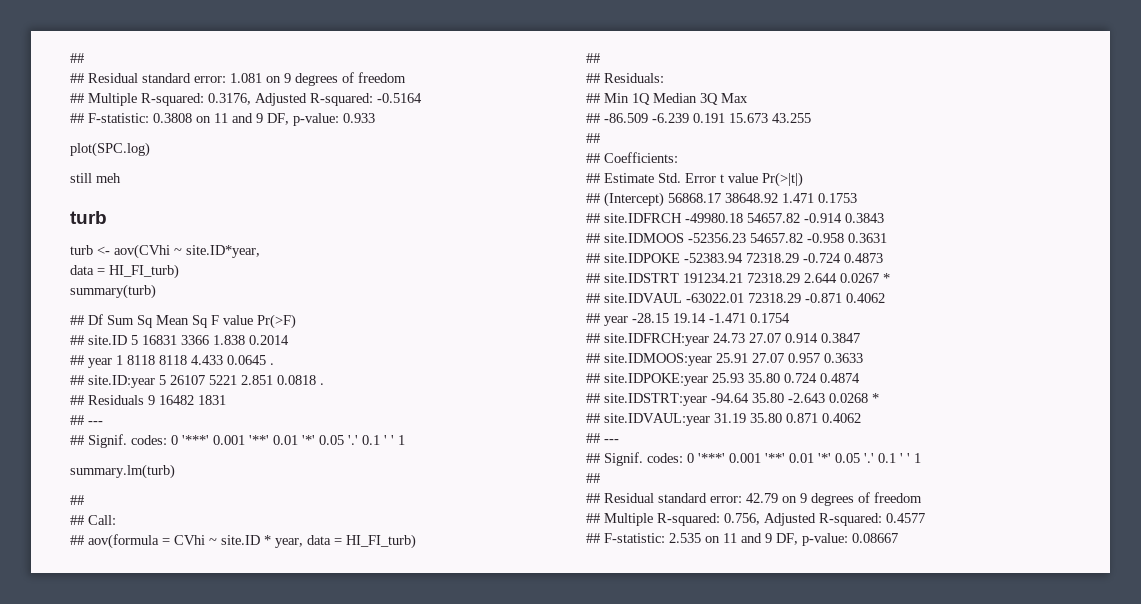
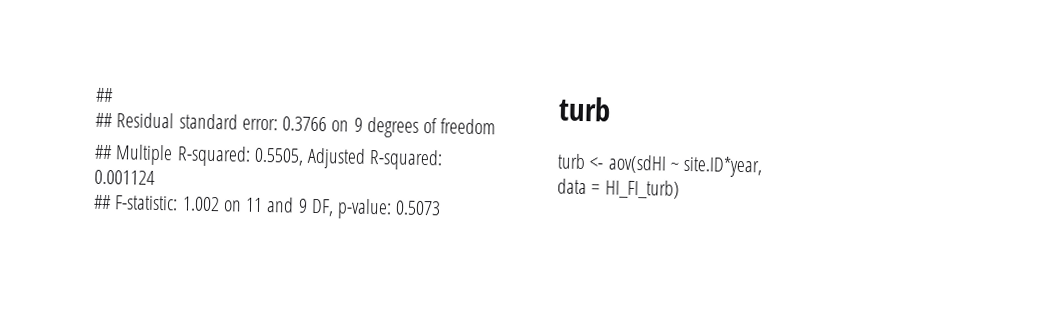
[70,53,84,63] [70,72,406,86] [70,93,422,106] [70,113,375,126] [70,142,150,157] [70,173,121,183] ## // ## Residual standard error: 1.081 on 9 degrees of freedom // ## Multiple R-squared: 0.3176, Adjusted R-squared: -0.5164 // ## F-statistic: 0.3808 on 11 and 9 DF, p-value: 0.933 // plot(SPC.log) // still meh -> [95,87,114,103] [95,112,497,138] [94,144,444,171] [94,169,155,185] [93,194,442,220] ## // ## Residual standard error: 0.3766 on 9 degrees of freedom // ## Multiple R-squared: 0.5505, Adjusted R-squared: 0.001124 // ## F-statistic: 1.002 on 11 and 9 DF, p-value: 0.5073
[114,244,170,259] aov(CVhi -> [607,154,667,174] aov(sdHI
[70,284,156,299] [70,314,296,329] [70,335,289,345] [70,355,274,368] [70,375,324,388] [70,395,226,405] [70,415,103,425] [70,434,405,448] [70,464,175,479] [70,495,84,505] [70,515,116,525] [70,534,416,549] [586,53,600,63] [586,73,664,83] [586,93,748,105] [586,113,811,123] [586,133,600,143] [586,152,678,163] [586,172,803,187] [586,192,857,207] [586,213,884,223] [586,233,887,243] [586,253,883,263] [586,273,890,283] [586,293,885,303] [586,313,790,326] [586,333,860,346] [586,353,863,366] [586,373,860,386] [586,393,879,406] [586,413,861,426] [586,433,619,443] [586,452,921,466] [586,473,600,483] [586,492,922,506] [586,513,925,526] [586,533,898,546] // summary(turb) // ## Df Sum Sq Mean Sq F value Pr(>F) // ## site.ID 5 16831 3366 1.838 0.2014 // ## year 1 8118 8118 4.433 0.0645 . // ## site.ID:year 5 26107 5221 2.851 0.0818 . // ## Residuals 9 16482 1831 // ## --- // ## Signif. codes: 0 '***' 0.001 '**' 0.01 '*' 0.05 '.' 0.1 ' ' 1 // summary.lm(turb) // ## // ## Call: // ## aov(formula = CVhi ~ site.ID * year, data = HI_FI_turb) // ## // ## Residuals: // ## Min 1Q Median 3Q Max // ## -86.509 -6.239 0.191 15.673 43.255 // ## // ## Coefficients: // ## Estimate Std. Error t value Pr(>|t|) // ## (Intercept) 56868.17 38648.92 1.471 0.1753 // ## site.IDFRCH -49980.18 54657.82 -0.914 0.3843 // ## site.IDMOOS -52356.23 54657.82 -0.958 0.3631 // ## site.IDPOKE -52383.94 72318.29 -0.724 0.4873 // ## site.IDSTRT 191234.21 72318.29 2.644 0.0267 * // ## site.IDVAUL -63022.01 72318.29 -0.871 0.4062 // ## year -28.15 19.14 -1.471 0.1754 // ## site.IDFRCH:year 24.73 27.07 0.914 0.3847 // ## site.IDMOOS:year 25.91 27.07 0.957 0.3633 // ## site.IDPOKE:year 25.93 35.80 0.724 0.4874 // ## site.IDSTRT:year -94.64 35.80 -2.643 0.0268 * // ## site.IDVAUL:year 31.19 35.80 0.871 0.4062 // ## --- // ## Signif. codes: 0 '***' 0.001 '**' 0.01 '*' 0.05 '.' 0.1 ' ' 1 // ## // ## Residual standard error: 42.79 on 9 degrees of freedom // ## Multiple R-squared: 0.756, Adjusted R-squared: 0.4577 // ## F-statistic: 2.535 on 11 and 9 DF, p-value: 0.08667 -> (680, 189) none

